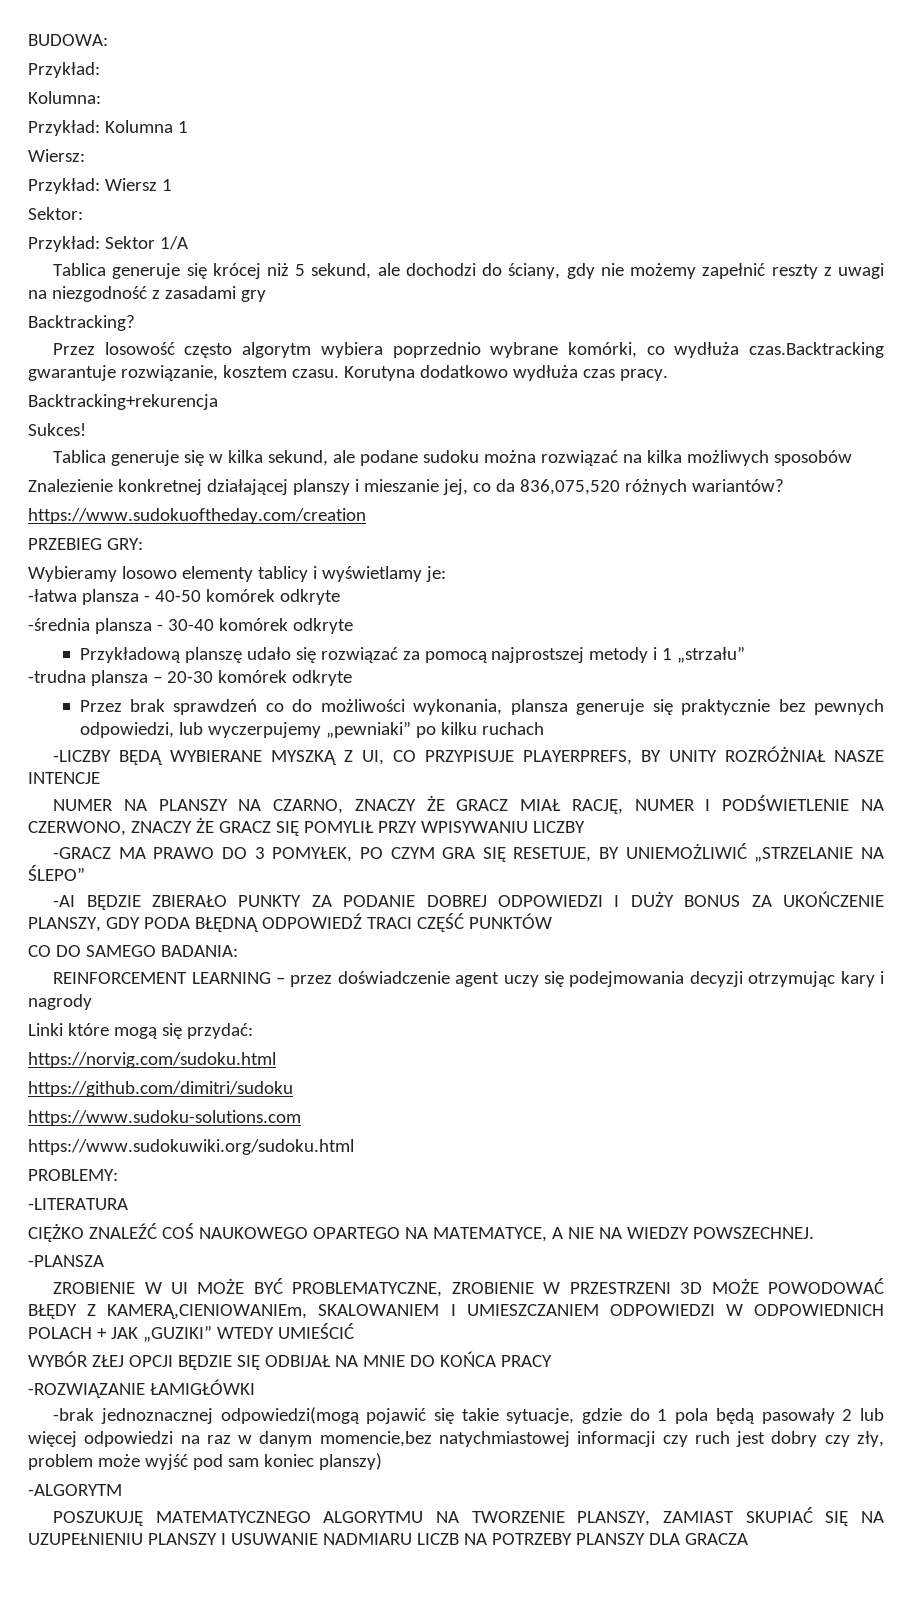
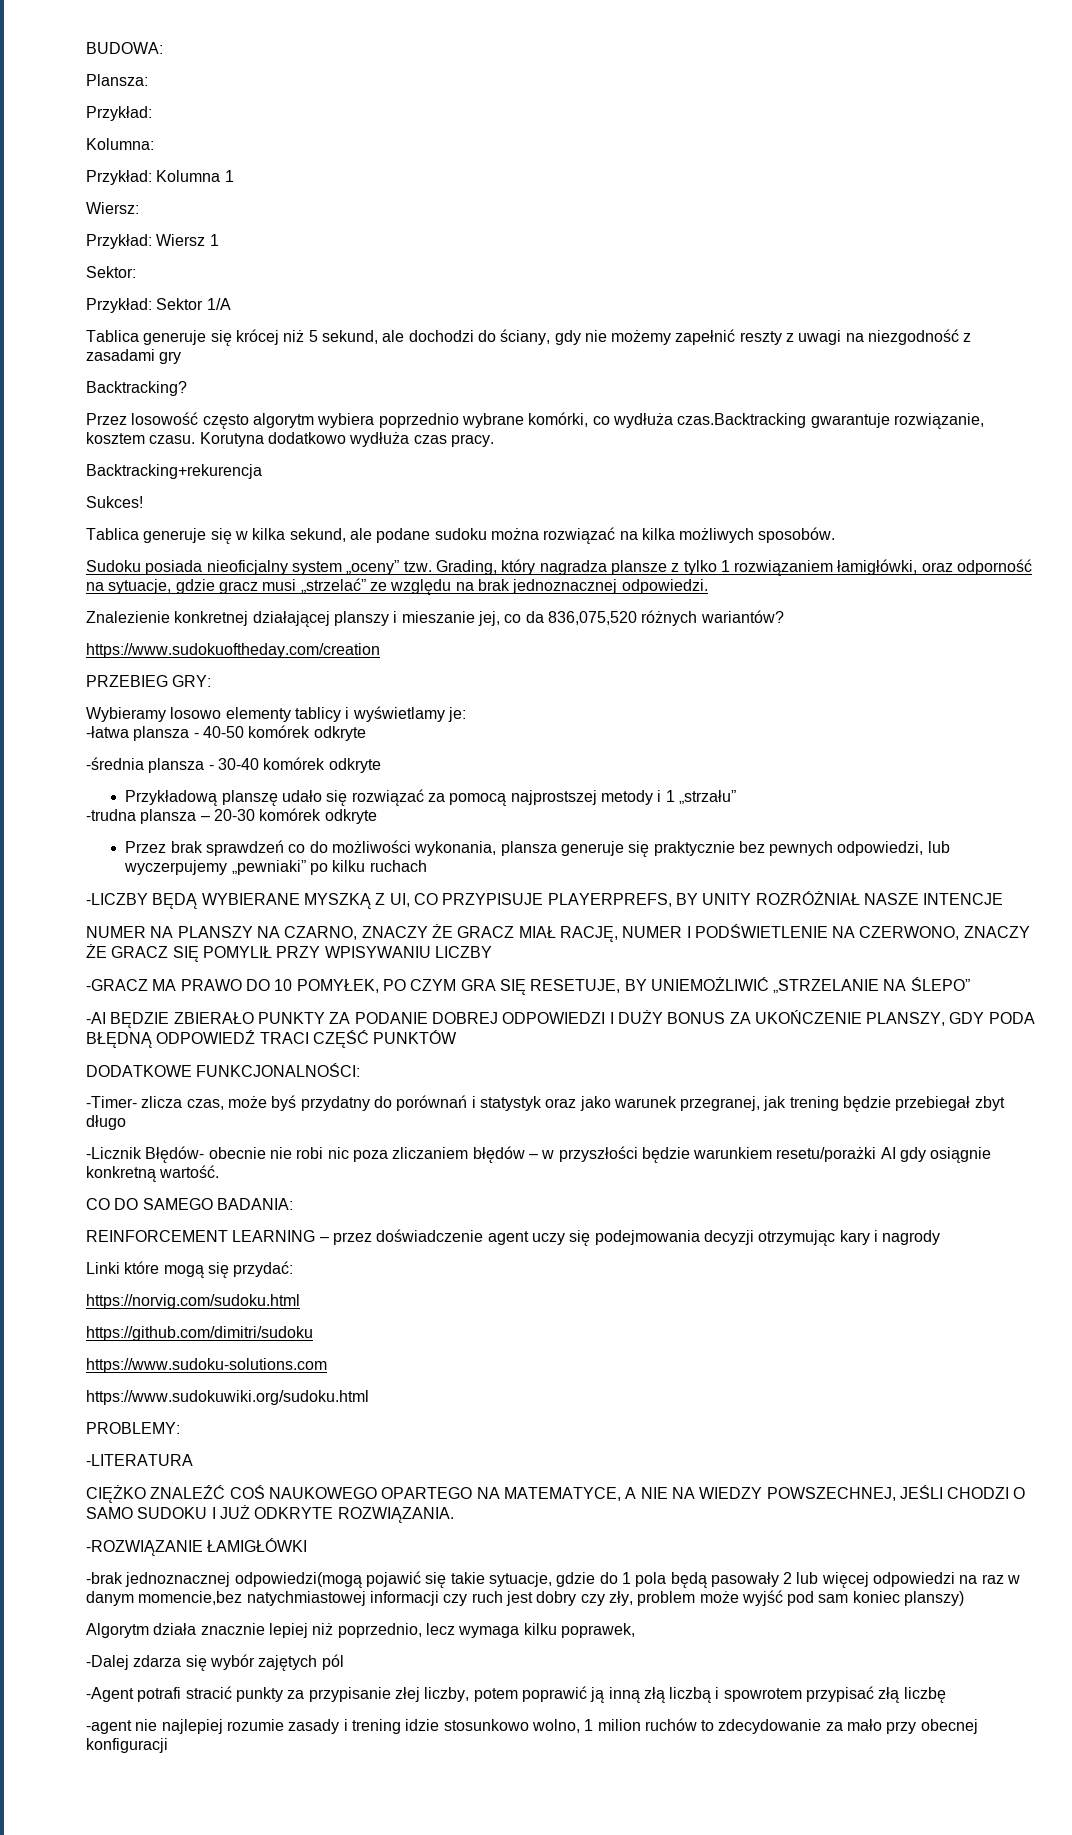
(108, 40) none -> [86,74,148,86] // Plansza:
[774,450,853,466] sposobów -> [758,527,836,543] [86,559,1033,576] [86,578,708,595] sposobów. // Sudoku posiada nieoficjalny system „oceny” tzw. Grading, który nagradza plansze z tylko 1 rozwiązaniem łamigłówki, oraz odporność na sytuacje, gdzie gracz musi „strzelać” ze względu na brak jednoznacznej odpowiedzi.
[254,847,265,859] 3 -> [274,979,293,991] 10
(552, 921) none -> [86,1063,361,1077] [86,1095,1005,1112] [86,1115,126,1130] [86,1146,992,1163] [86,1165,220,1182] // DODATKOWE FUNKCJONALNOŚCI: // -Timer- zlicza czas, może byś przydatny do porównań i statystyk oraz jako warunek przegranej, jak trening będzie przebiegał zbyt długo // -Licznik Błędów- obecnie nie robi nic poza zliczaniem błędów – w przyszłości będzie warunkiem resetu/porażki AI gdy osiągnie konkretną wartość.
[692,1227,814,1239] [28,1255,104,1267] [53,1278,884,1297] [28,1304,884,1319] [28,1323,354,1342] [28,1351,552,1370] POWSZECHNEJ. // -PLANSZA // ZROBIENIE W UI MOŻE BYĆ PROBLEMATYCZNE, ZROBIENIE W PRZESTRZENI 3D MOŻE POWODOWAĆ BŁĘDY Z KAMERĄ,CIENIOWANIEm, SKALOWANIEM I UMIESZCZANIEM ODPOWIEDZI W ODPOWIEDNICH POLACH + JAK „GUZIKI” WTEDY UMIEŚCIĆ // WYBÓR ZŁEJ OPCJI BĘDZIE SIĘ ODBIJAŁ NA MNIE DO KOŃCA PRACY -> [766,1485,1026,1501] [86,1505,454,1523] POWSZECHNEJ, JEŚLI CHODZI O SAMO SUDOKU I JUŻ ODKRYTE ROZWIĄZANIA.
[28,1484,122,1496] [53,1507,885,1526] [28,1533,748,1545] -ALGORYTM // POSZUKUJĘ MATEMATYCZNEGO ALGORYTMU NA TWORZENIE PLANSZY, ZAMIAST SKUPIAĆ SIĘ NA UZUPEŁNIENIU PLANSZY I USUWANIE NADMIARU LICZB NA POTRZEBY PLANSZY DLA GRACZA -> [86,1623,635,1638] [86,1654,344,1671] [86,1686,946,1703] [86,1718,978,1734] [86,1738,168,1753] Algorytm działa znacznie lepiej niż poprzednio, lecz wymaga kilku poprawek, // -Dalej zdarza się wybór zajętych pól // -Agent potrafi stracić punkty za przypisanie złej liczby, potem poprawić ją inną złą liczbą i spowrotem przypisać złą liczbę // -agent nie najlepiej rozumie zasady i trening idzie stosunkowo wolno, 1 milion ruchów to zdecydowanie za mało przy obecnej konfiguracji

